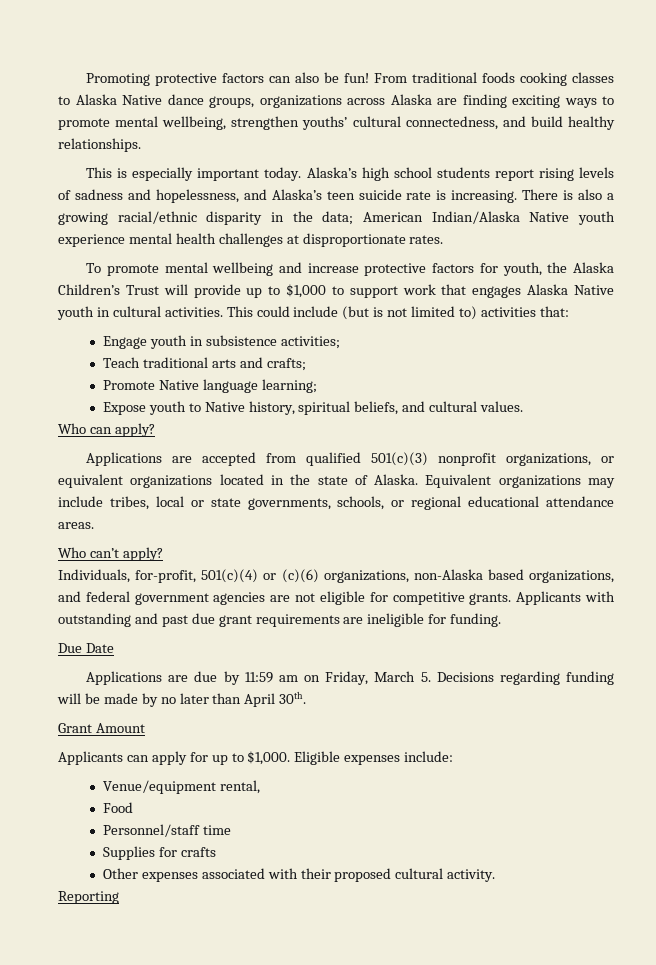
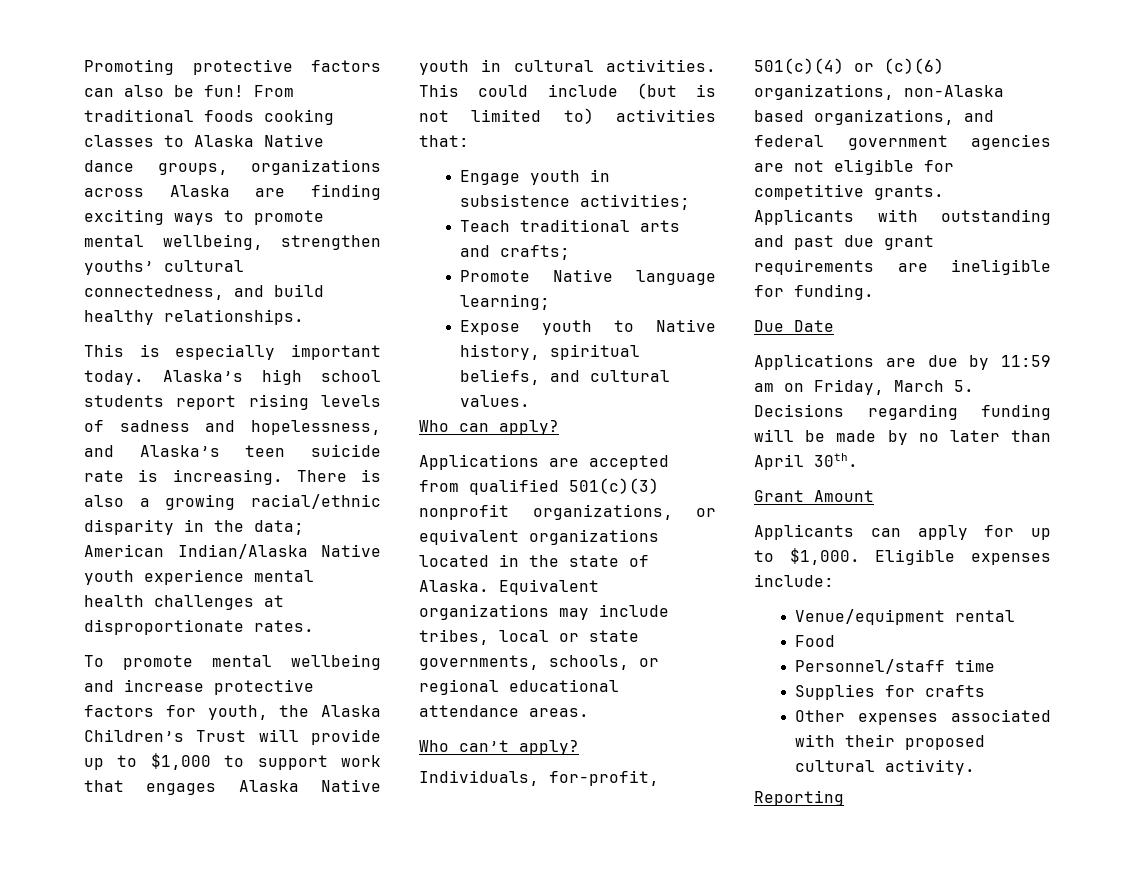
[219,780,260,794] rental, -> [955,610,1016,622] rental

